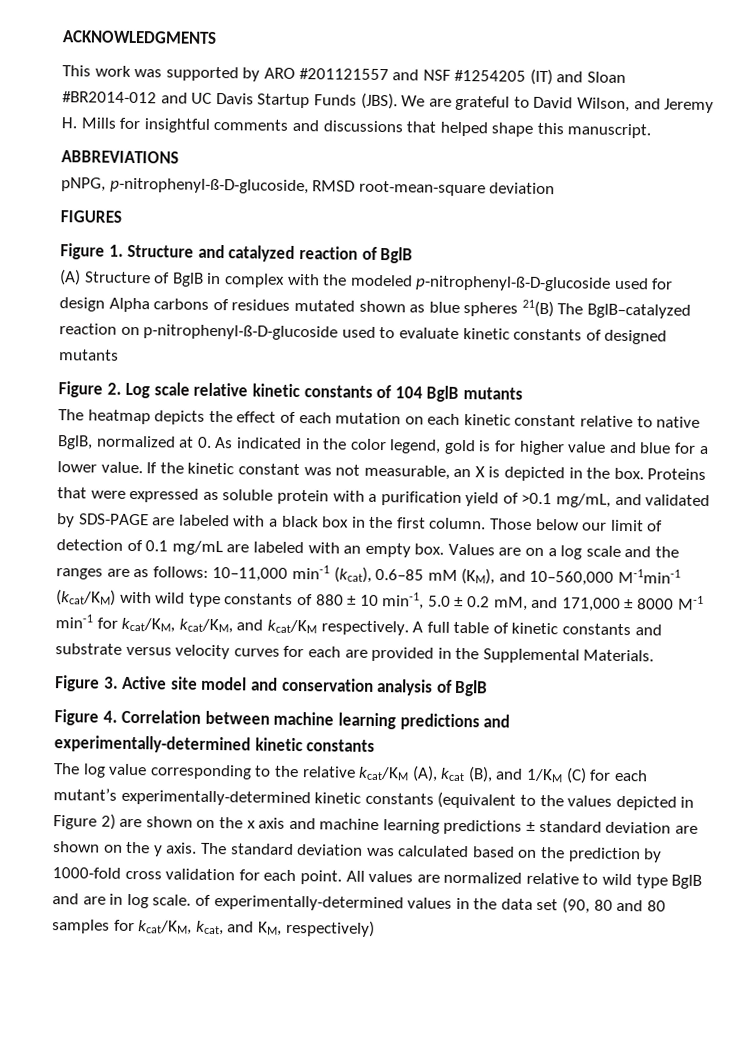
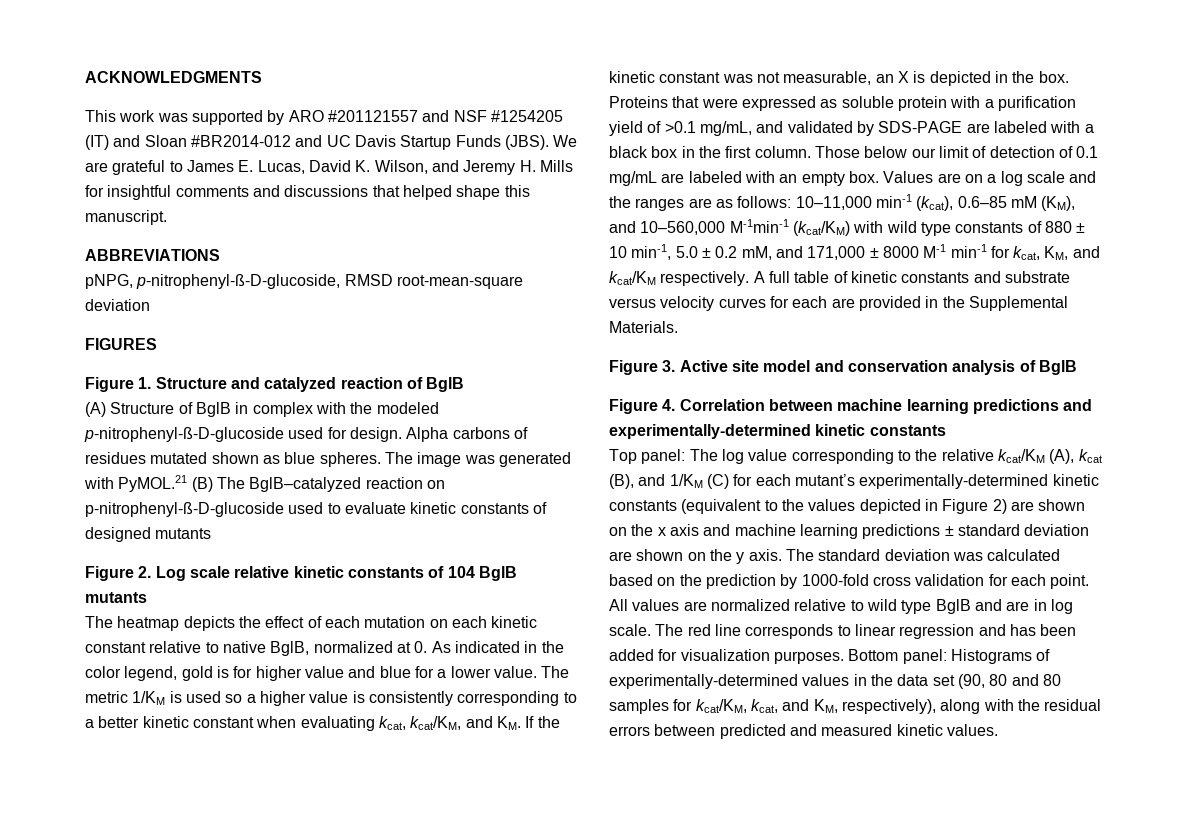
[533,96,574,109] David -> [186,160,371,174] James E. Lucas, David K.
[59,297,105,312] design -> [349,427,402,442] design.
[463,299,554,318] spheres 21(B) -> [319,452,571,467] [84,475,213,492] spheres. The image was generated with PyMOL.21 (B)
(143, 467) none -> [541,666,570,678] [85,691,577,706] [85,716,521,731] The metric 1/KM is used so a higher value is consistently corresponding to a better kinetic constant when evaluating kcat, kcat/KM, and KM.
[121,617,233,634] kcat/KM, kcat/KM, -> [1013,246,1069,260] kcat, KM,
(376, 745) none -> [609,449,686,464] Top panel:
(192, 900) none -> [655,624,1077,639] [609,649,1032,664] The red line corresponds to linear regression and has been added for visualization purposes. Bottom panel: Histograms
[285,919,375,937] respectively) -> [841,699,1102,714] [609,724,998,739] respectively), along with the residual errors between predicted and measured kinetic values.

